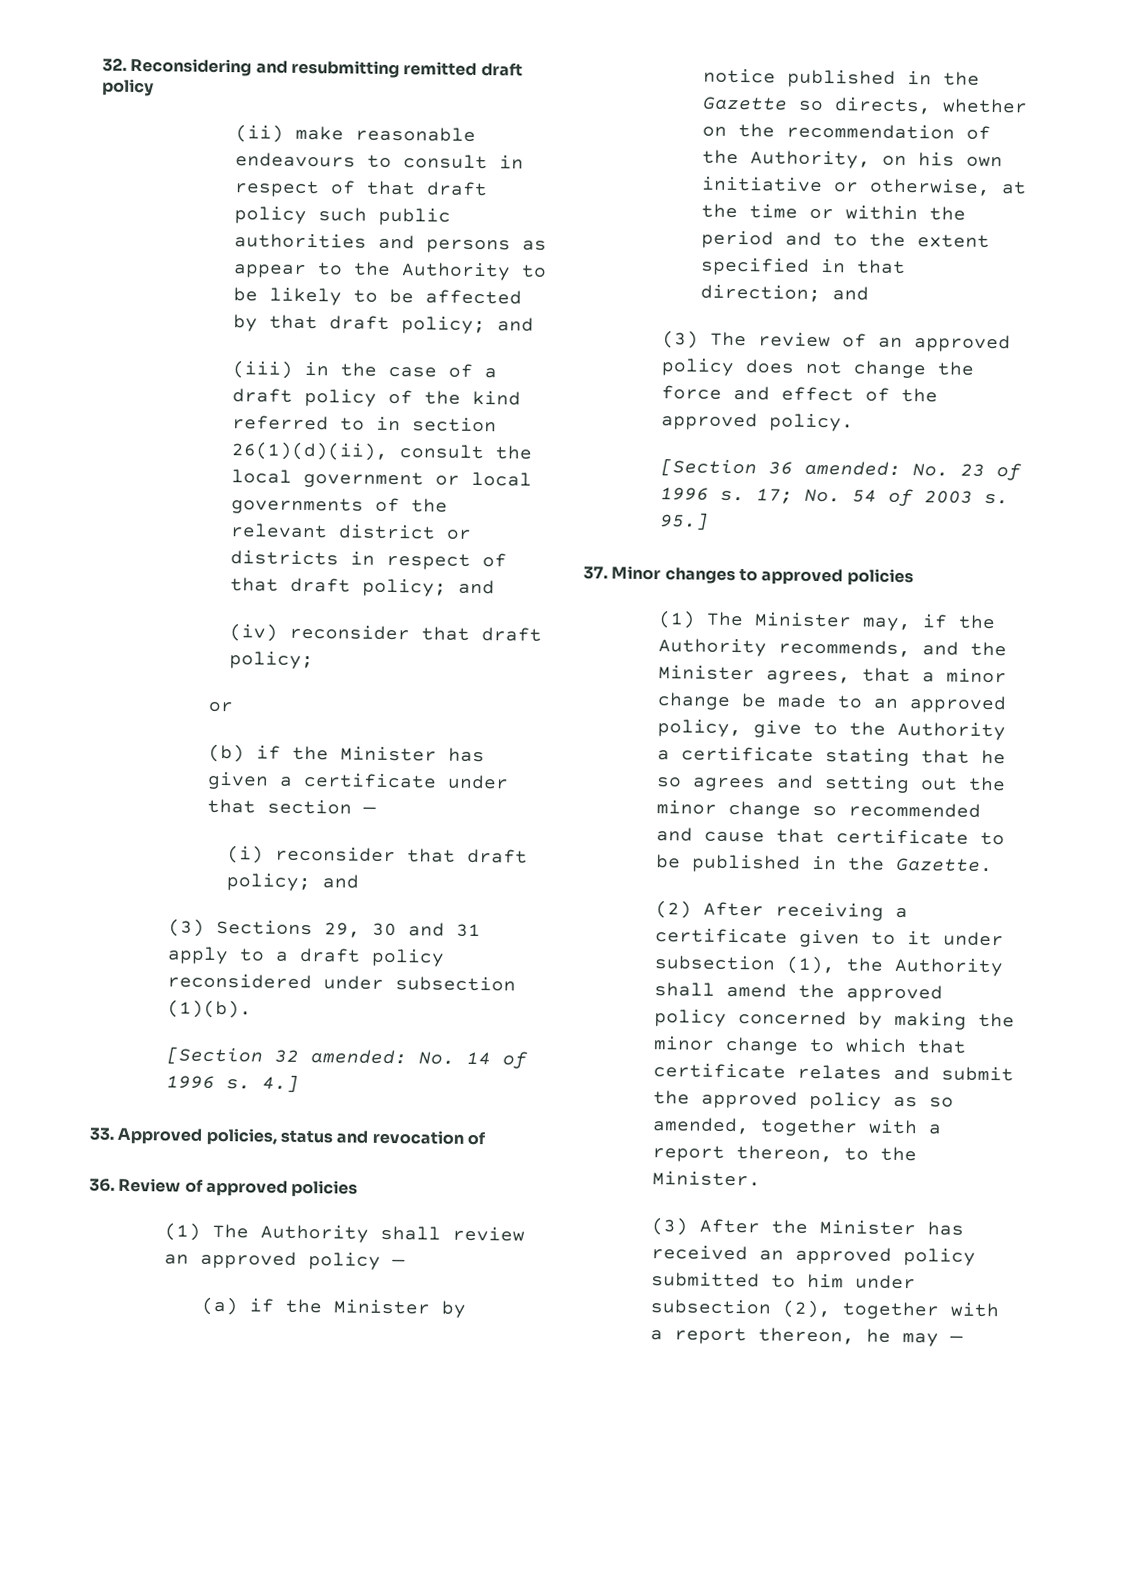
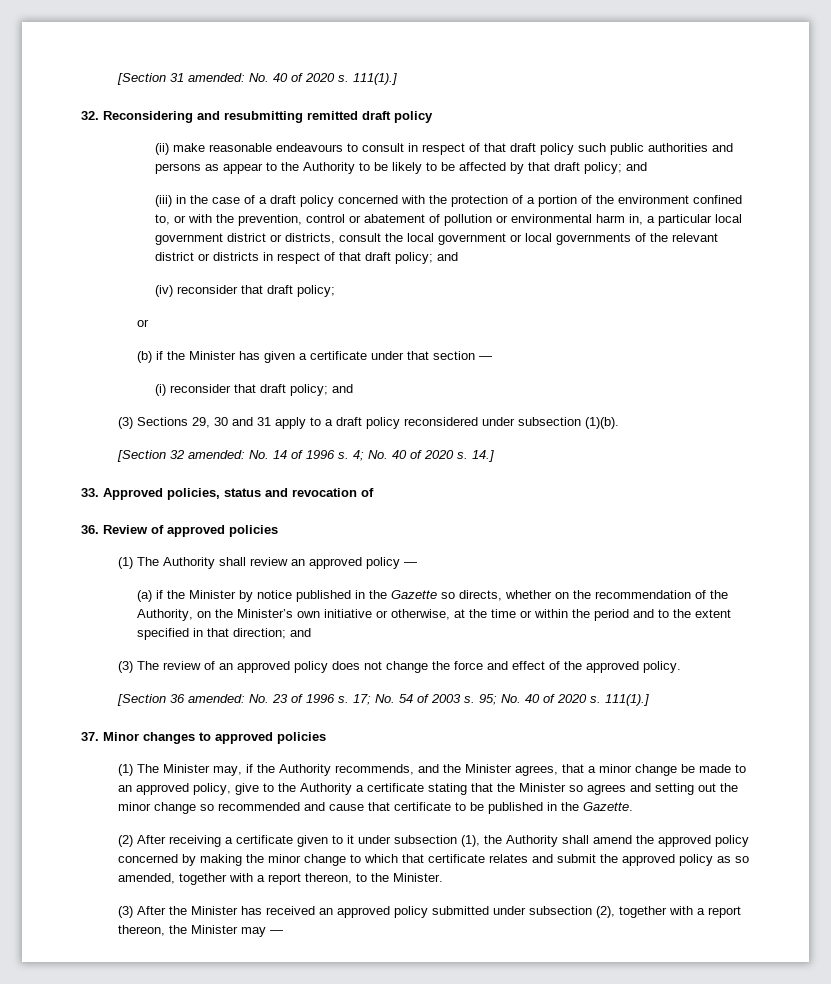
(102, 64) none -> [117,73,398,85] [Section 31 amended: No. 40 of 2020 s. 111(1).] //
[388,389,522,406] [232,415,498,433] [231,441,389,461] of the kind referred to in section 26(1)(d)(ii), -> [338,195,743,207] [155,214,743,226] [155,233,336,245] concerned with the protection of a portion of the environment confined to, or with the prevention, control or abatement of pollution or environmental harm in, a particular local government district or districts,
[262,1074,300,1093] 4.] -> [353,450,495,462] 4; No. 40 of 2020 s. 14.]
[918,152,956,167] his -> [214,609,293,618] the Minister’s
[659,512,710,531] 95.] -> [479,694,650,706] 95; No. 40 of 2020 s. 111(1).]
[981,749,1007,765] he -> [497,783,567,792] the Minister
[771,1273,845,1289] to him -> (490, 910) none
[866,1328,892,1343] he -> [169,925,239,934] the Minister

